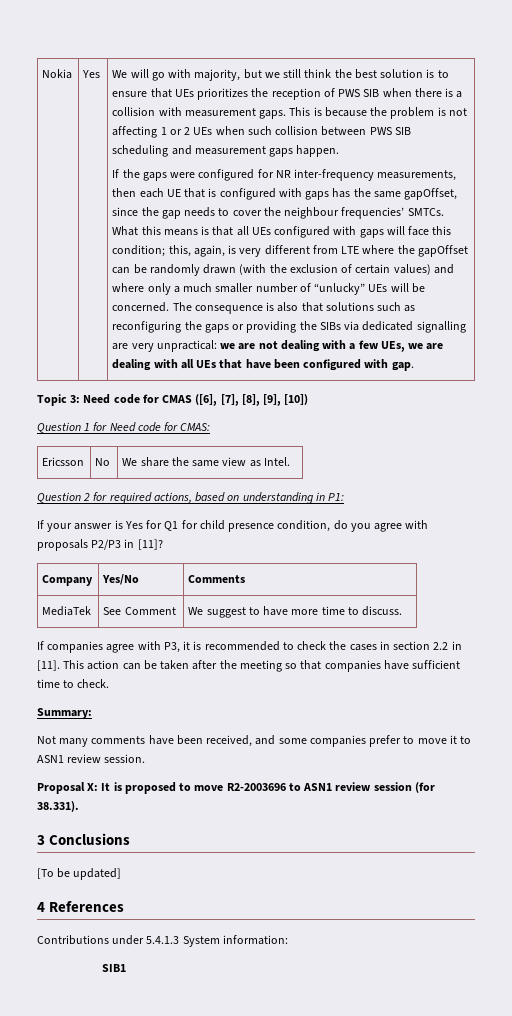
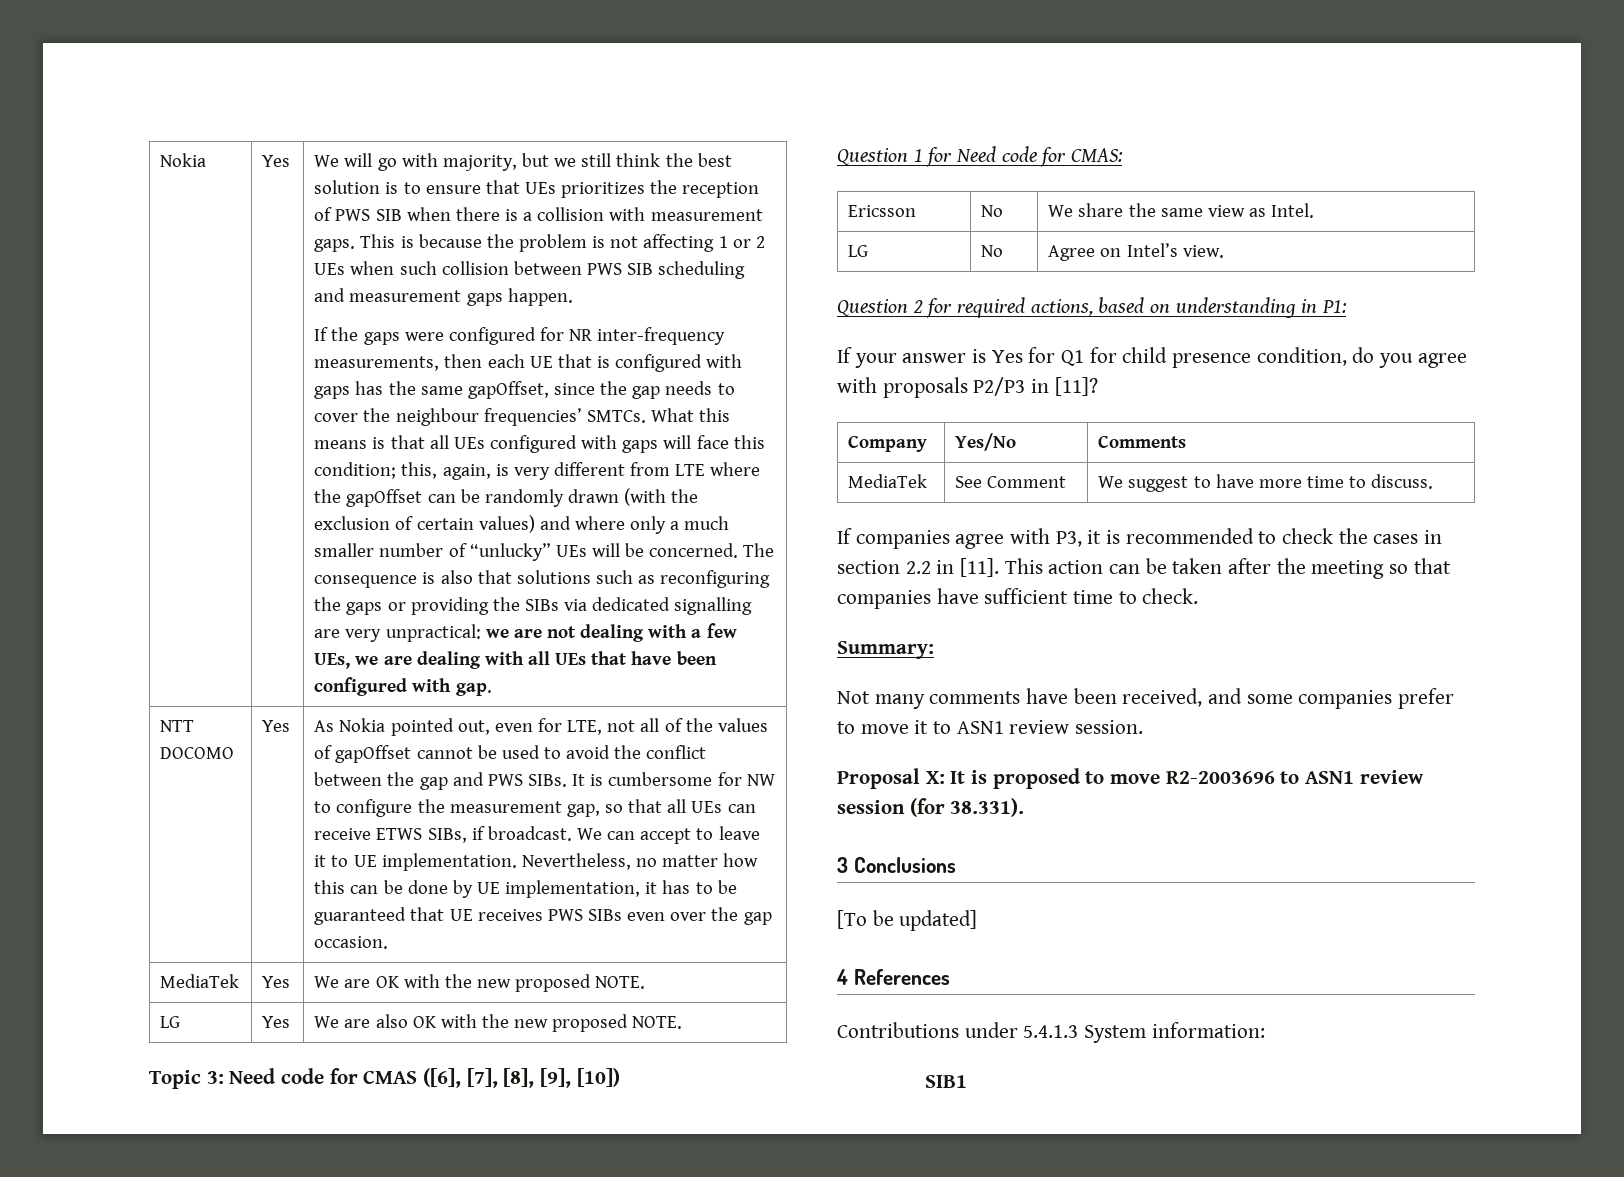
(414, 366) none -> [160,720,195,732] [160,747,235,759] [262,720,291,732] [314,718,768,736] [314,745,707,763] [314,772,775,790] [314,799,756,817] [314,826,760,844] [314,853,759,871] [314,880,737,898] [314,907,772,925] [314,936,389,949] [160,974,240,988] [262,976,291,988] [314,974,646,992] [160,1016,181,1028] [262,1016,291,1028] [314,1014,683,1032] // NTT DOCOMO | Yes | As Nokia pointed out, even for LTE, not all of the values of gapOffset cannot be used to avoid the conflict between the gap and PWS SIBs. It is cumbersome for NW to configure the measurement gap, so that all UEs can receive ETWS SIBs, if broadcast. We can accept to leave it to UE implementation. Nevertheless, no matter how this can be done by UE implementation, it has to be guaranteed that UE receives PWS SIBs even over the gap occasion. // MediaTek | Yes | We are OK with the new proposed NOTE. // LG | Yes | We are also OK with the new proposed NOTE.
(290, 461) none -> [848,245,869,257] [981,245,1004,257] [1048,243,1224,261] // LG | No | Agree on Intel’s view.

